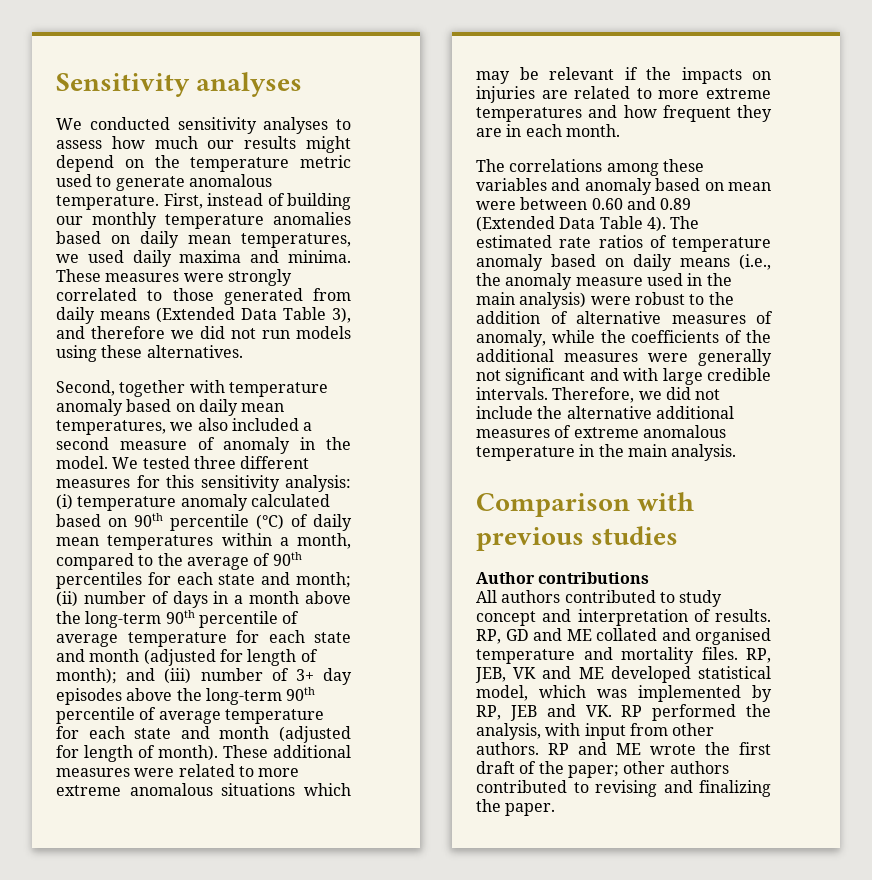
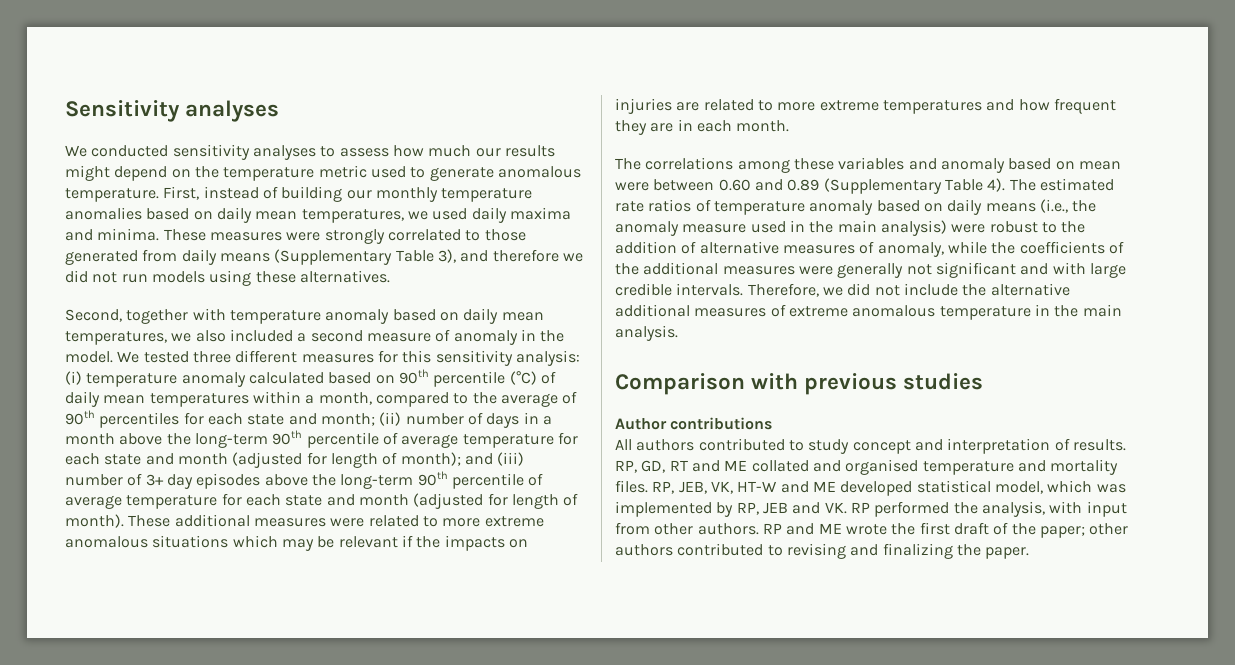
[156,307,277,323] (Extended Data -> [274,249,393,265] (Supplementary
[476,216,596,232] (Extended Data -> [823,178,942,194] (Supplementary
[505,629,529,641] GD -> [641,460,688,473] GD, RT
[513,667,537,679] VK -> [710,481,778,494] VK, HT-W

